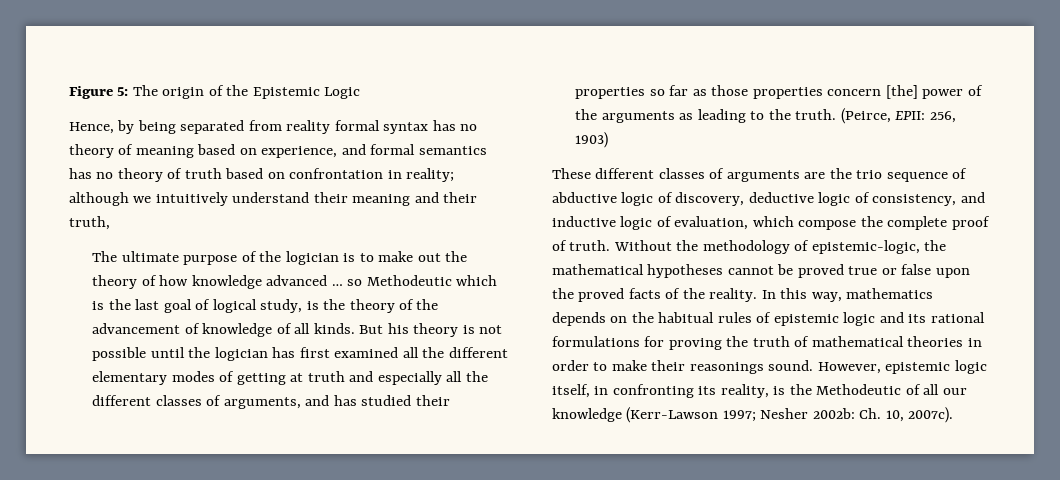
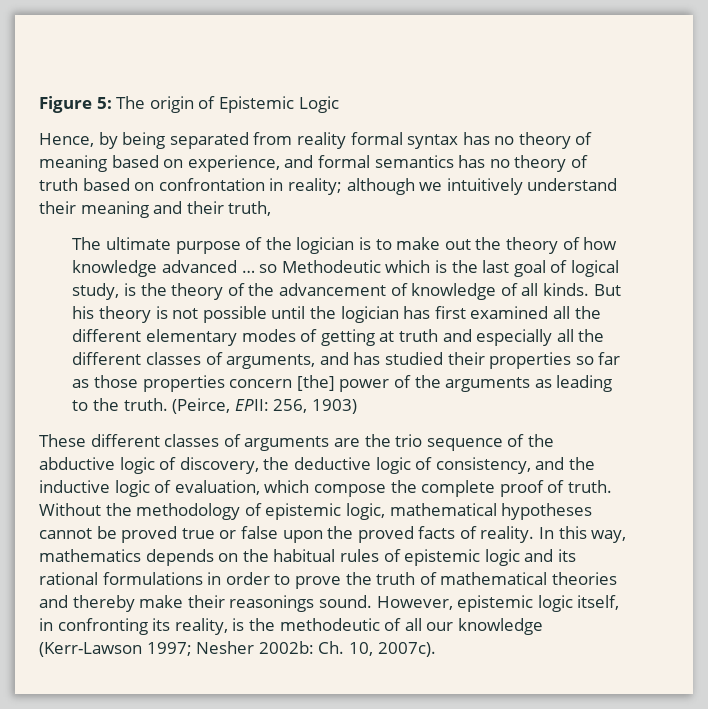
[226,85,249,96] the -> (216, 102) none
(968, 173) none -> [527,434,554,447] the
(745, 199) none -> [263,457,290,470] the
(985, 197) none -> [568,457,595,470] the
[811,240,947,254] epistemic-logic, the -> [265,503,385,520] epistemic logic,
[682,288,705,299] the -> (477, 532) none
[644,336,722,350] for proving -> [207,572,341,589] in order to prove
[967,338,982,347] [552,360,608,371] in order to -> [39,595,135,612] and thereby
[816,384,902,395] Methodeutic -> [279,618,380,631] methodeutic

